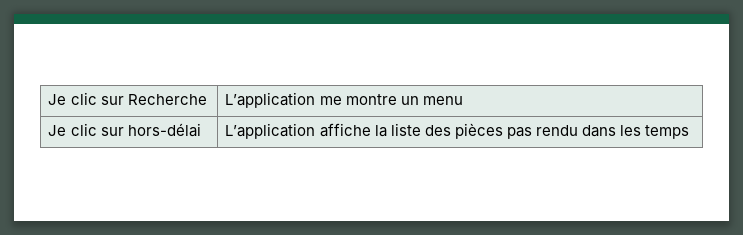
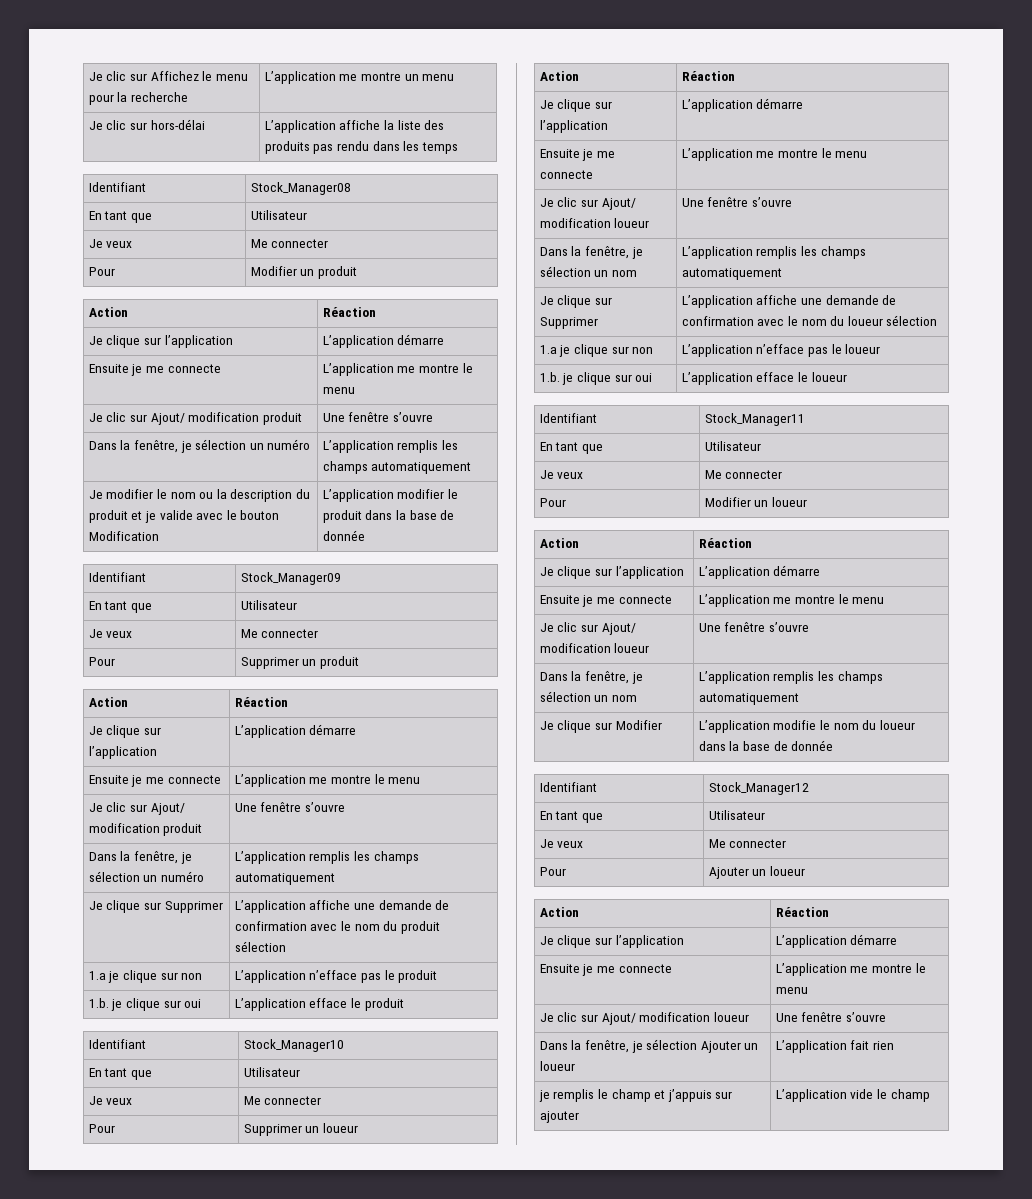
[48,92,207,105] Je clic sur Recherche -> [88,71,248,81] [88,92,188,105] Je clic sur Affichez le menu pour la recherche
[454,123,503,139] pièces -> [264,141,310,154] produits
(689, 132) none -> [88,182,146,192] [250,182,351,195] [88,211,152,223] [250,210,307,220] [88,239,133,248] [250,239,329,248] [88,267,115,276] [250,266,357,279] [88,307,128,317] [322,307,376,317] [88,335,233,348] [322,334,445,348] [88,364,221,376] [322,363,473,376] [322,387,355,394] [88,412,302,425] [322,412,433,422] [88,439,311,453] [322,440,458,453] [322,461,472,474] [88,489,311,502] [88,510,280,523] [88,531,159,541] [322,489,458,502] [322,510,455,523] [322,530,365,541] [88,572,146,582] [240,572,341,585] [88,601,152,613] [240,600,297,610] [88,629,133,638] [240,629,319,638] [88,657,115,666] [240,656,359,669] [88,697,128,707] [234,697,288,707] [88,725,161,738] [88,746,157,759] [234,724,357,738] [88,775,221,787] [234,774,421,787] [88,802,185,815] [88,823,203,836] [234,802,345,812] [88,851,192,864] [88,871,204,882] [234,851,419,864] [234,873,335,885] [88,900,223,913] [234,900,450,913] [234,921,440,934] [234,941,286,952] [88,970,203,983] [234,970,438,983] [88,998,202,1011] [234,998,404,1011] [88,1039,146,1049] [243,1039,344,1052] [88,1068,152,1080] [243,1067,300,1077] [88,1096,133,1105] [243,1096,322,1105] [88,1124,115,1133] [243,1123,358,1136] [539,71,579,81] [681,71,735,81] [539,99,612,112] [539,120,608,133] [681,98,804,112] [539,149,615,161] [539,170,593,179] [681,148,868,161] [539,197,636,210] [539,218,650,228] [681,197,792,207] [539,246,643,259] [539,266,637,277] [681,246,866,259] [681,268,782,280] [539,295,612,308] [539,317,598,329] [681,295,897,308] [681,315,938,326] [539,344,654,357] [681,344,881,357] [539,372,653,385] [681,372,847,385] [539,413,597,423] [704,413,805,426] [539,442,603,454] [704,441,761,451] [539,470,584,479] [704,470,783,479] [539,498,566,507] [704,497,807,507] [539,538,579,548] [698,538,752,548] [539,566,684,579] [698,565,821,579] [539,595,672,607] [698,594,885,607] [539,622,636,635] [539,643,650,653] [698,622,809,632] [539,671,643,684] [539,691,637,702] [698,671,883,684] [698,693,799,705] [539,720,662,733] [698,720,915,733] [698,740,834,751] [539,782,597,792] [708,782,809,795] [539,811,603,823] [708,810,765,820] [539,839,584,848] [708,839,787,848] [539,867,566,876] [708,866,805,879] [539,907,579,917] [775,907,829,917] [539,935,684,948] [775,934,898,948] [539,964,672,976] [775,963,926,976] [775,987,808,994] [539,1012,749,1025] [775,1012,886,1022] [539,1039,759,1053] [539,1061,575,1071] [775,1040,894,1053] [538,1089,733,1102] [539,1111,579,1123] [775,1089,930,1102] // Identifiant | Stock_Manager08 // En tant que | Utilisateur // Je veux | Me connecter // Pour | Modifier un produit // Action | Réaction // Je clique sur l’application | L’application démarre // Ensuite je me connecte | L’application me montre le menu // Je clic sur Ajout/ modification produit | Une fenêtre s’ouvre // Dans la fenêtre, je sélection un numéro | L’application remplis les champs automatiquement // Je modifier le nom ou la description du produit et je valide avec le bouton Modification | L’application modifier le produit dans la base de donnée // Identifiant | Stock_Manager09 // En tant que | Utilisateur // Je veux | Me connecter // Pour | Supprimer un produit // Action | Réaction // Je clique sur l’application | L’application démarre // Ensuite je me connecte | L’application me montre le menu // Je clic sur Ajout/ modification produit | Une fenêtre s’ouvre // Dans la fenêtre, je sélection un numéro | L’application remplis les champs automatiquement // Je clique sur Supprimer | L’application affiche une demande de confirmation avec le nom du produit sélection // 1.a je clique sur non | L’application n’efface pas le produit // 1.b. je clique sur oui | L’application efface le produit // Identifiant | Stock_Manager10 // En tant que | Utilisateur // Je veux | Me connecter // Pour | Supprimer un loueur // Action | Réaction // Je clique sur l’application | L’application démarre // Ensuite je me connecte | L’application me montre le menu // Je clic sur Ajout/ modification loueur | Une fenêtre s’ouvre // Dans la fenêtre, je sélection un nom | L’application remplis les champs automatiquement // Je clique sur Supprimer | L’application affiche une demande de confirmation avec le nom du loueur sélection // 1.a je clique sur non | L’application n’efface pas le loueur // 1.b. je clique sur oui | L’application efface le loueur // Identifiant | Stock_Manager11 // En tant que | Utilisateur // Je veux | Me connecter // Pour | Modifier un loueur // Action | Réaction // Je clique sur l’application | L’application démarre // Ensuite je me connecte | L’application me montre le menu // Je clic sur Ajout/ modification loueur | Une fenêtre s’ouvre // Dans la fenêtre, je sélection un nom | L’application remplis les champs automatiquement // Je clique sur Modifier | L’application modifie le nom du loueur dans la base de donnée // Identifiant | Stock_Manager12 // En tant que | Utilisateur // Je veux | Me connecter // Pour | Ajouter un loueur // Action | Réaction // Je clique sur l’application | L’application démarre // Ensuite je me connecte | L’application me montre le menu // Je clic sur Ajout/ modification loueur | Une fenêtre s’ouvre // Dans la fenêtre, je sélection Ajouter un loueur | L’application fait rien // je remplis le champ et j’appuis sur ajouter | L’application vide le champ

